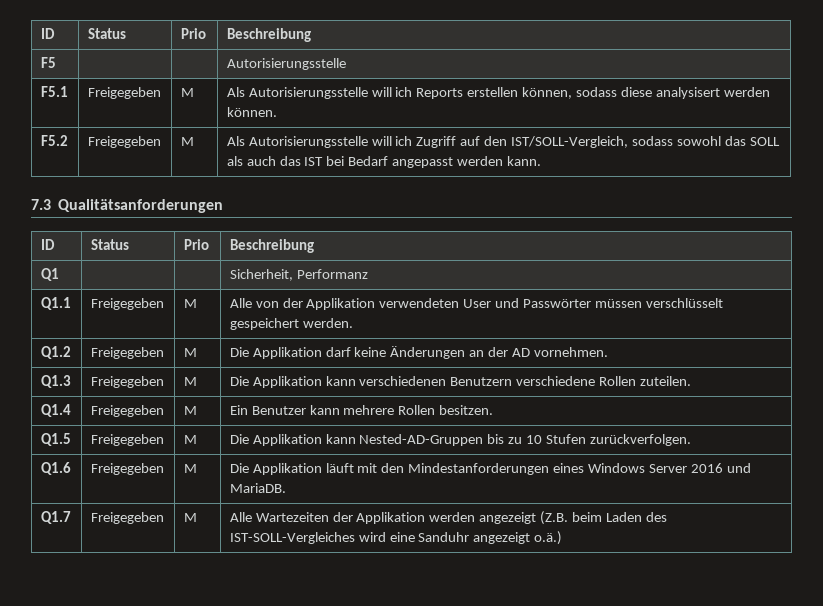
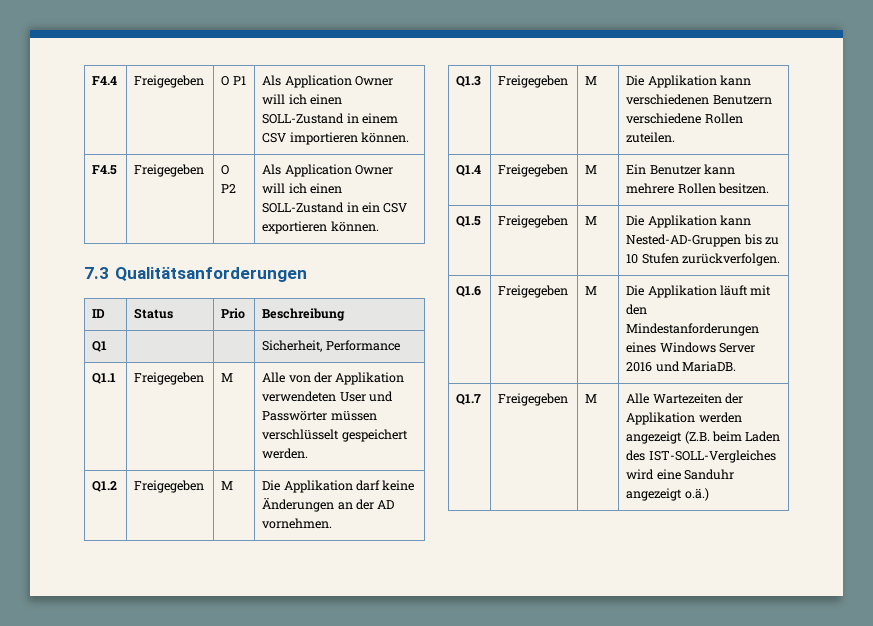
[40,28,55,39] [87,28,126,39] [180,28,206,39] [226,28,311,42] [40,57,56,68] [226,58,346,70] [40,86,68,97] [87,87,161,99] [180,88,194,97] [226,87,770,99] [226,107,277,117] [40,135,68,146] [87,136,161,148] [180,137,194,146] [226,136,780,148] [226,156,542,168] ID | Status | Prio | Beschreibung // F5 | | | Autorisierungsstelle // F5.1 | Freigegeben | M | Als Autorisierungsstelle will ich Reports erstellen können, sodass diese analysisert werden können. // F5.2 | Freigegeben | M | Als Autorisierungsstelle will ich Zugriff auf den IST/SOLL-Vergleich, sodass sowohl das SOLL als auch das IST bei Bedarf angepasst werden kann. -> [92,76,118,85] [134,75,205,88] [221,76,246,86] [262,75,393,88] [262,94,342,105] [262,113,398,124] [262,132,409,145] [92,165,118,175] [134,164,205,177] [221,165,230,175] [221,184,237,193] [262,164,393,177] [262,183,342,194] [262,202,408,213] [262,221,379,234] F4.4 | Freigegeben | O P1 | Als Application Owner will ich einen SOLL-Zustand in einem CSV importieren können. // F4.5 | Freigegeben | O P2 | Als Application Owner will ich einen SOLL-Zustand in ein CSV exportieren können.
[296,269,368,279] Performanz -> [325,340,400,351] Performance

